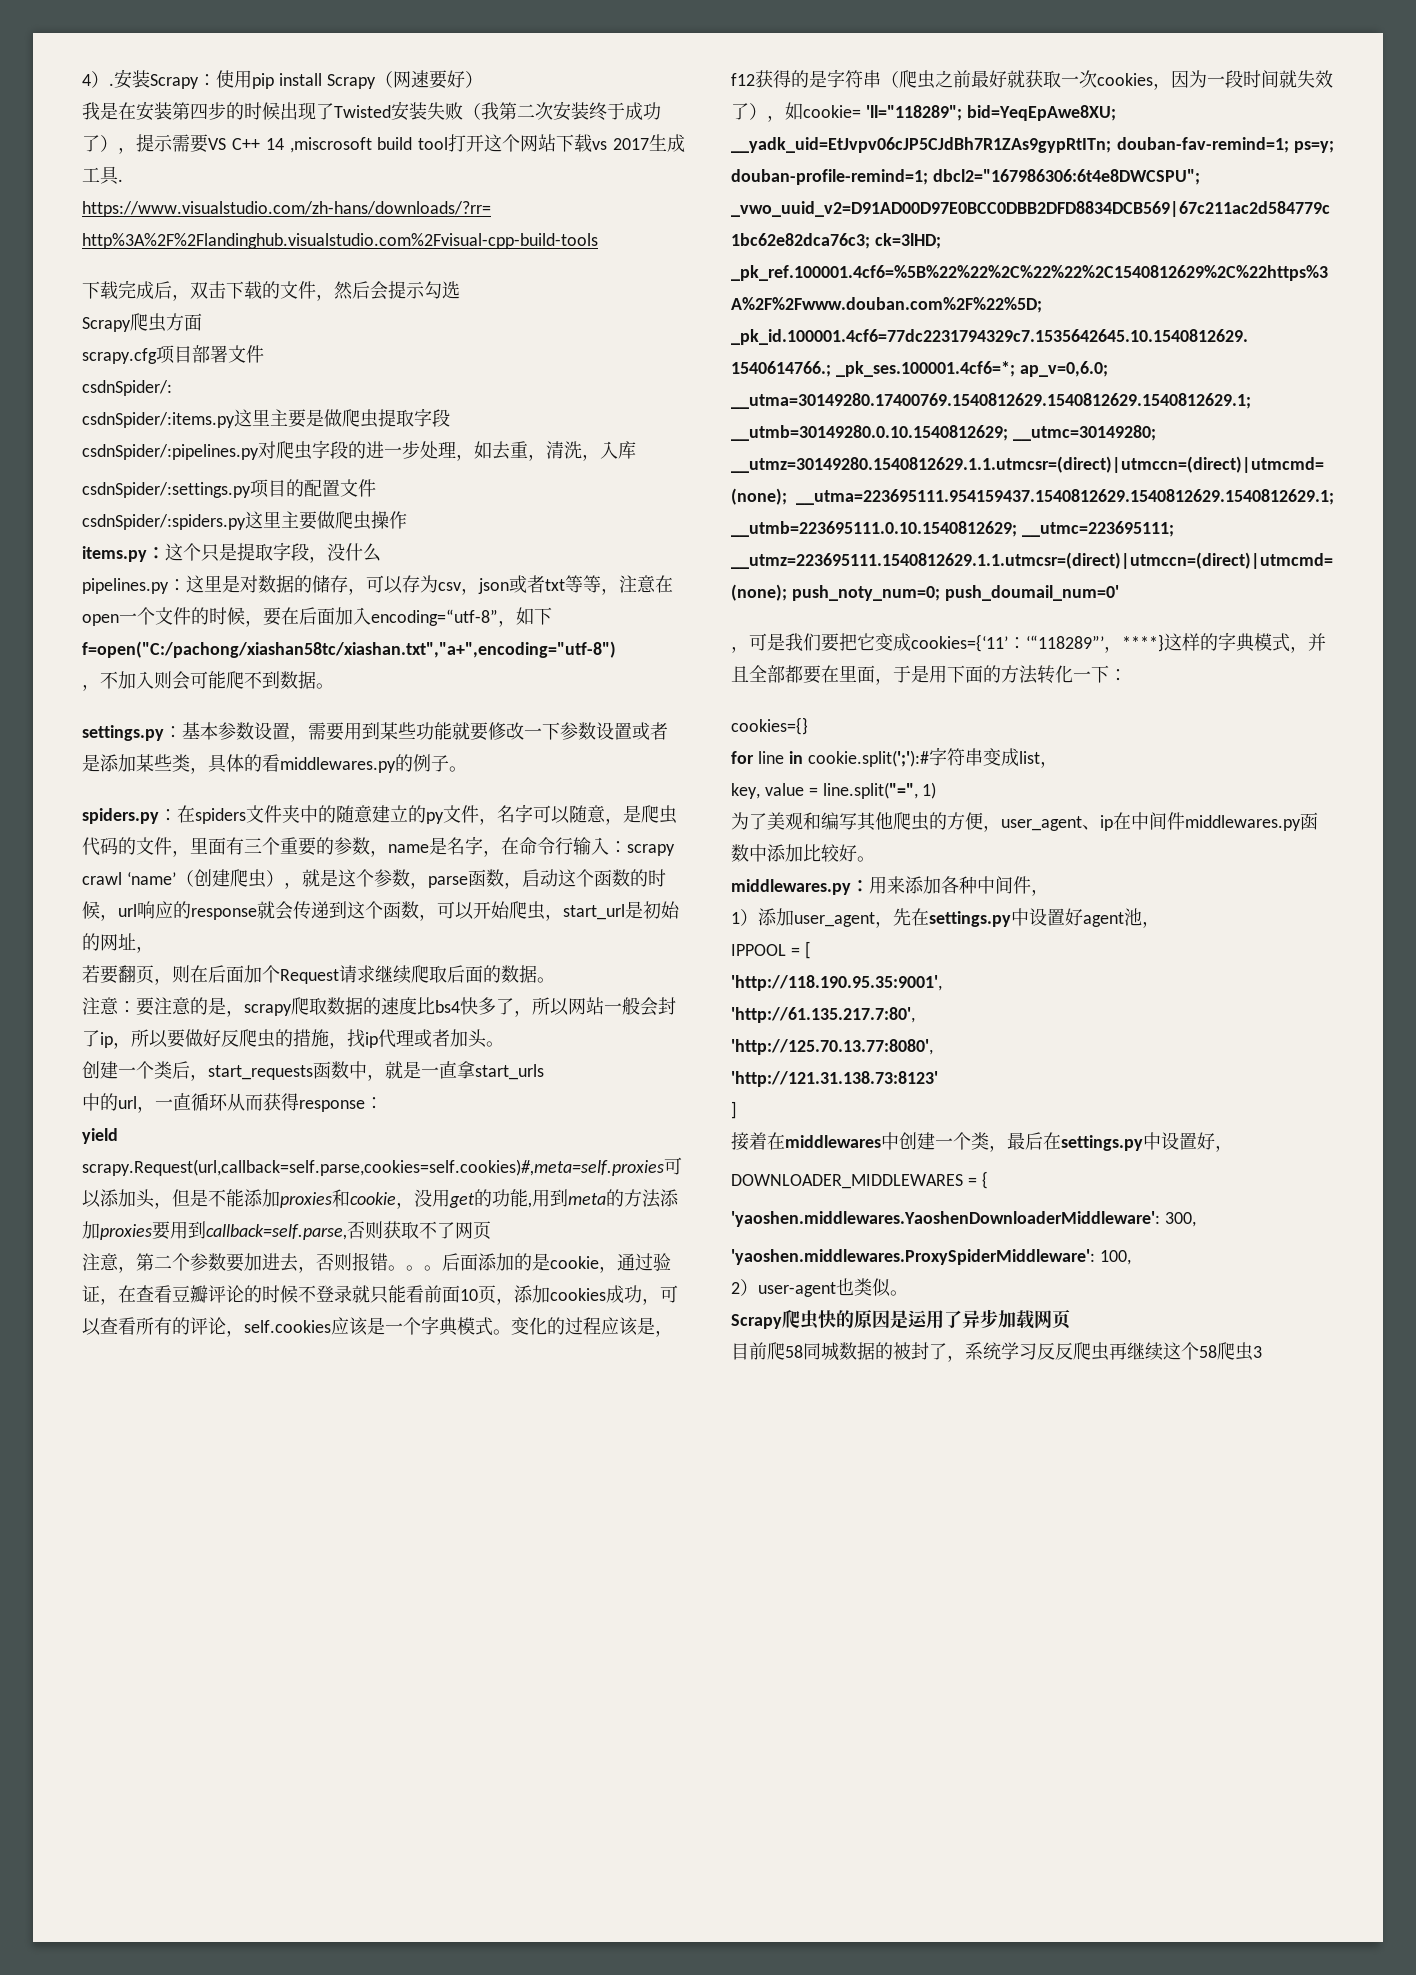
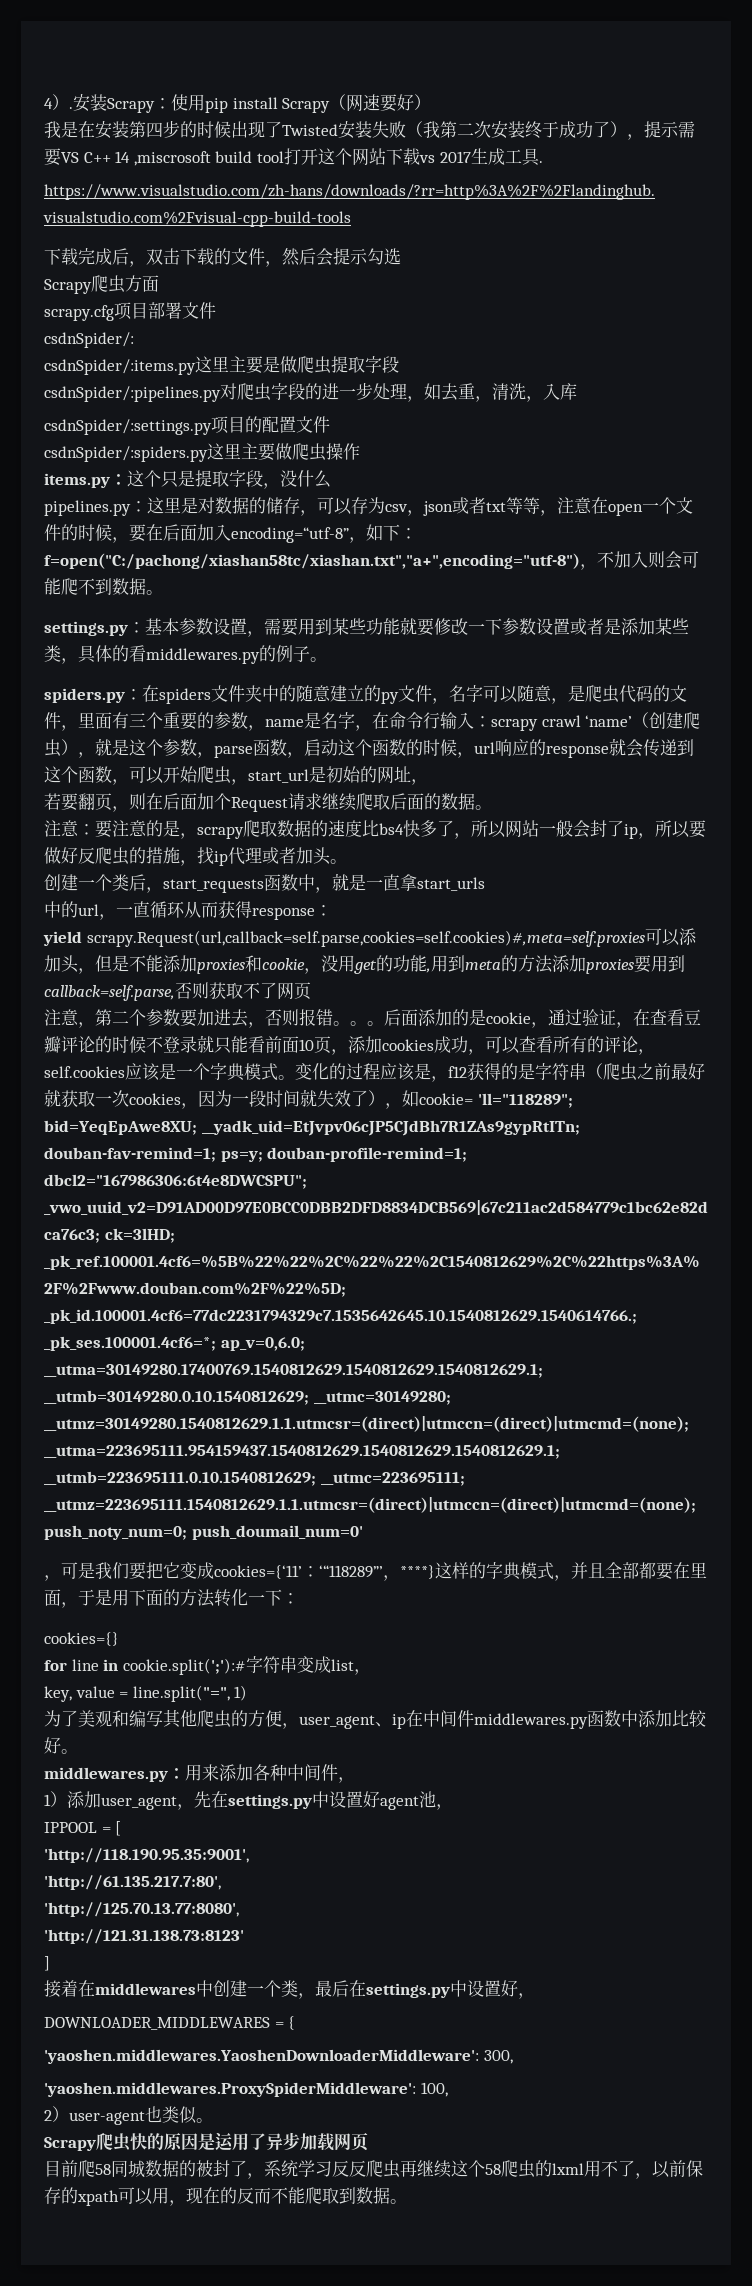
(552, 616) none -> [400,528,417,539] ：
(616, 649) // -> (580, 561) none
[1253,1346,1262,1358] 3 -> [535,2160,703,2179] [44,2187,407,2206] 的lxml用不了，以前保存的xpath可以用，现在的反而不能爬取到数据。

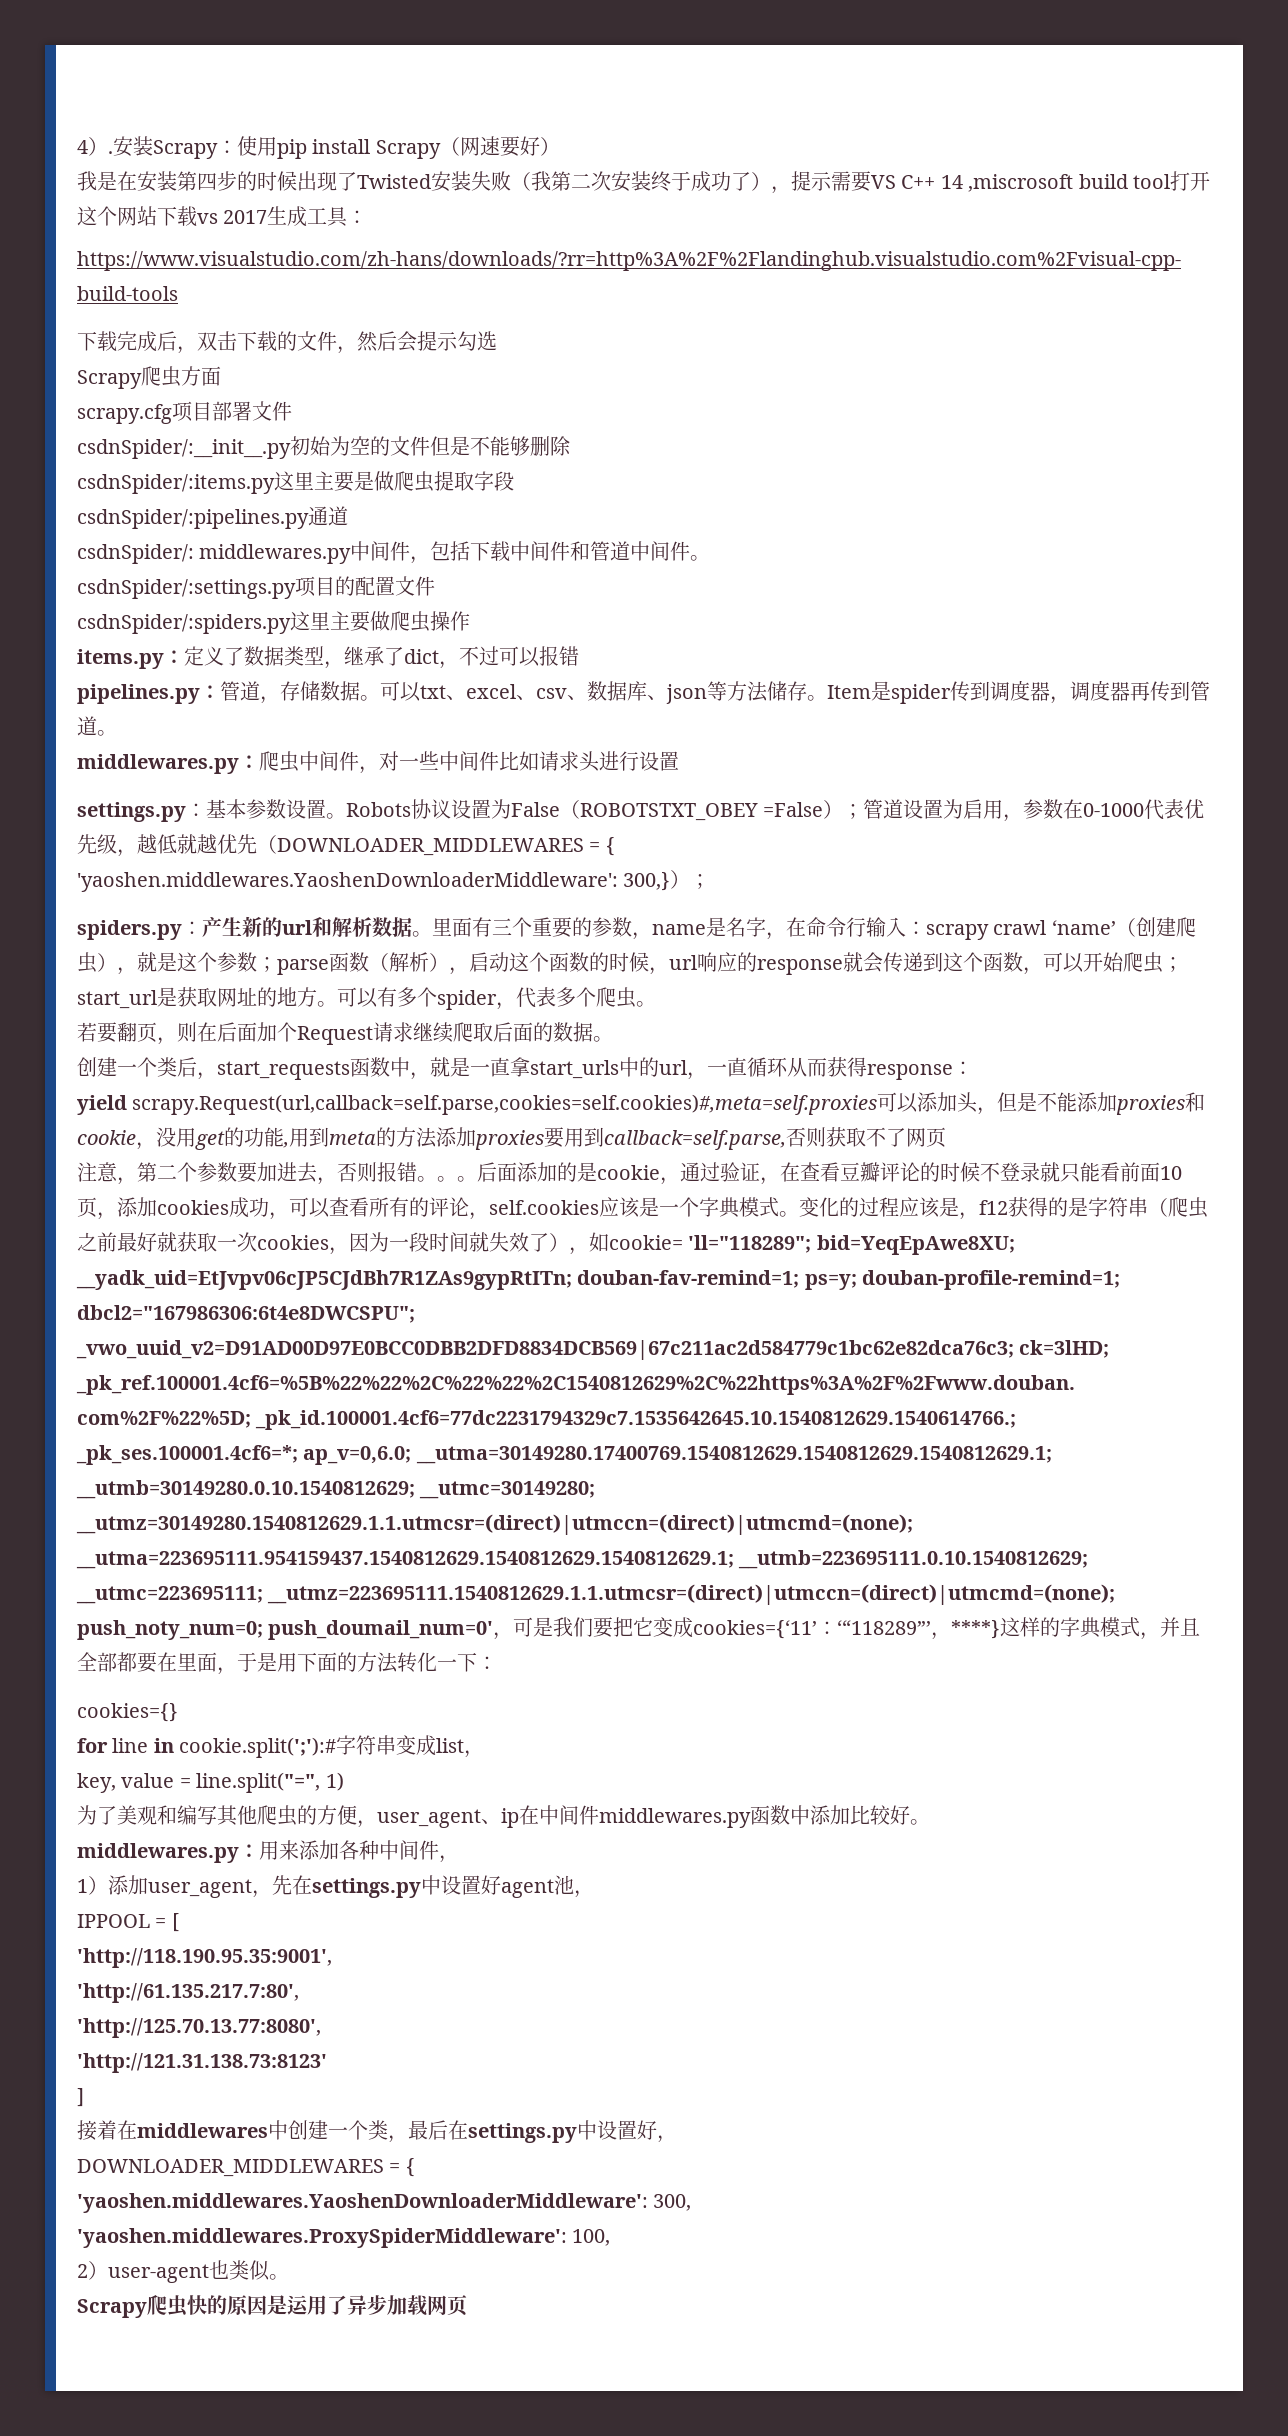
[538,161,543,163] . -> [347,210,368,224] ：
[44,332,134,348] csdnSpider/: -> [77,436,571,459] csdnSpider/:__init__.py初始为空的文件但是不能够删除
[220,382,577,402] 对爬虫字段的进一步处理，如去重，清洗，入库 -> [308,506,348,526] [77,541,711,564] 通道 // csdnSpider/: middlewares.py中间件，包括下载中间件和管道中间件。
[127,470,331,489] [44,497,693,516] [44,524,417,543] [44,551,699,570] [44,578,163,595] 这个只是提取字段，没什么 // pipelines.py：这里是对数据的储存，可以存为csv，json或者txt等等，注意在open一个文件的时候，要在后面加入encoding=“utf-8”，如下：f=open("C:/pachong/xiashan58tc/xiashan.txt","a+",encoding="utf-8")，不加入则会可能爬不到数据。 -> [184,646,579,669] [77,680,1210,704] [77,716,117,736] [77,751,679,774] 定义了数据类型，继承了dict，不过可以报错 // pipelines.py：管道，存储数据。可以txt、excel、csv、数据库、json等方法储存。Item是spider传到调度器，调度器再传到管道。 // middlewares.py：爬虫中间件，对一些中间件比如请求头进行设置
[247,617,689,637] [44,645,327,664] [44,685,687,704] [44,712,78,731] ，需要用到某些功能就要修改一下参数设置或者是添加某些类，具体的看middlewares.py的例子。 // spiders.py：在spiders文件夹中的随意建立的py文件，名字可以随意，是爬虫代码的文件， -> [326,799,1205,822] [77,834,615,857] [77,870,711,892] [77,916,432,940] 。Robots协议设置为False（ROBOTSTXT_OBEY =False）；管道设置为启用，参数在0-1000代表优先级，越低就越优先（DOWNLOADER_MIDDLEWARES = { // 'yaoshen.middlewares.YaoshenDownloaderMiddleware': 300,}）； // spiders.py：产生新的url和解析数据。
[197,752,214,758] ， -> [257,957,277,972] ；
(287, 747) none -> [369,952,449,972] （解析）
[231,766,428,785] ，start_url是初始的网址， -> [1163,957,1183,972] [77,987,656,1010] ；start_url是获取网址的地方。可以有多个spider，代表多个爬虫。
[44,820,706,839] [44,847,347,866] // 注意：要注意的是，scrapy爬取数据的速度比bs4快多了，所以网站一般会封了ip，所以要做好反爬虫的措施，找ip代理或者加头。 -> (613, 1039) none
(485, 884) // -> (619, 1069) none
(363, 1532) // -> (494, 1630) none
[44,2160,703,2179] [44,2187,407,2206] // 目前爬58同城数据的被封了，系统学习反反爬虫再继续这个58爬虫的lxml用不了，以前保存的xpath可以用，现在的反而不能爬取到数据。 -> (467, 2305) none

